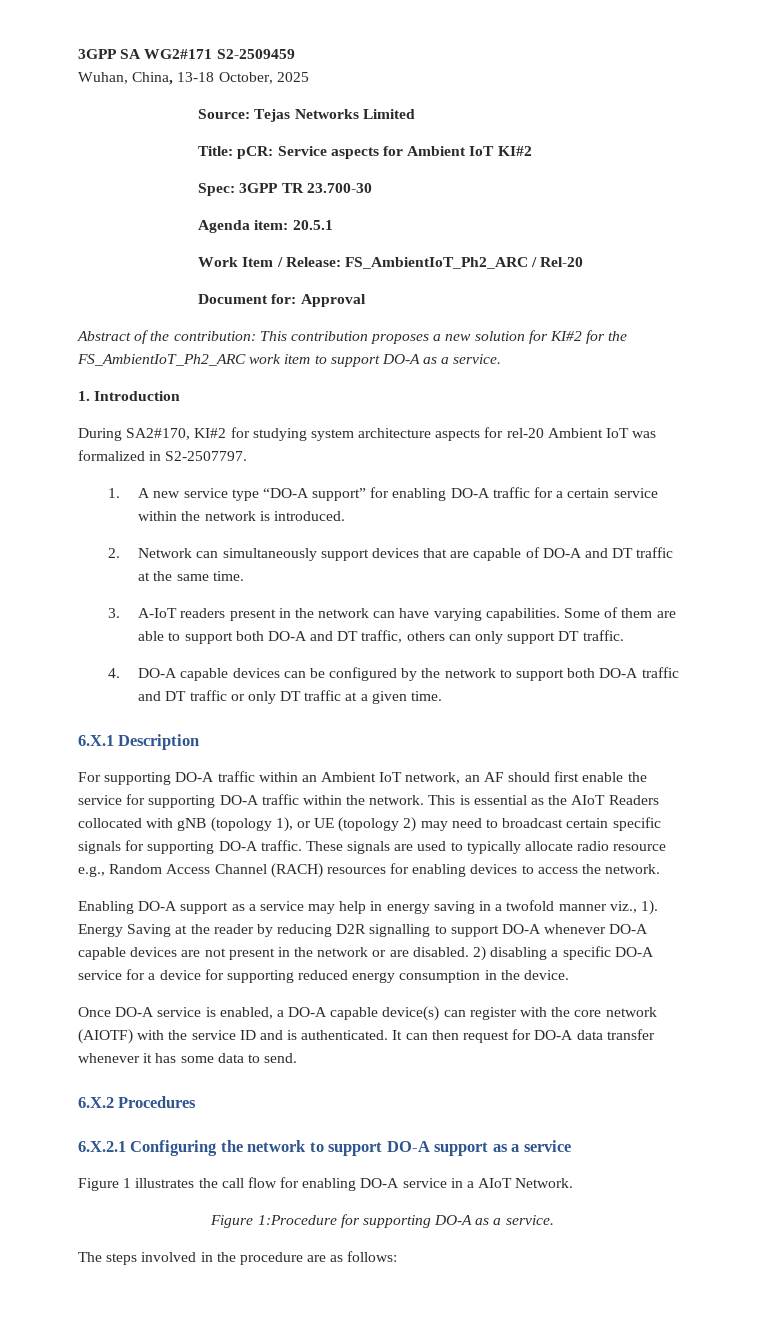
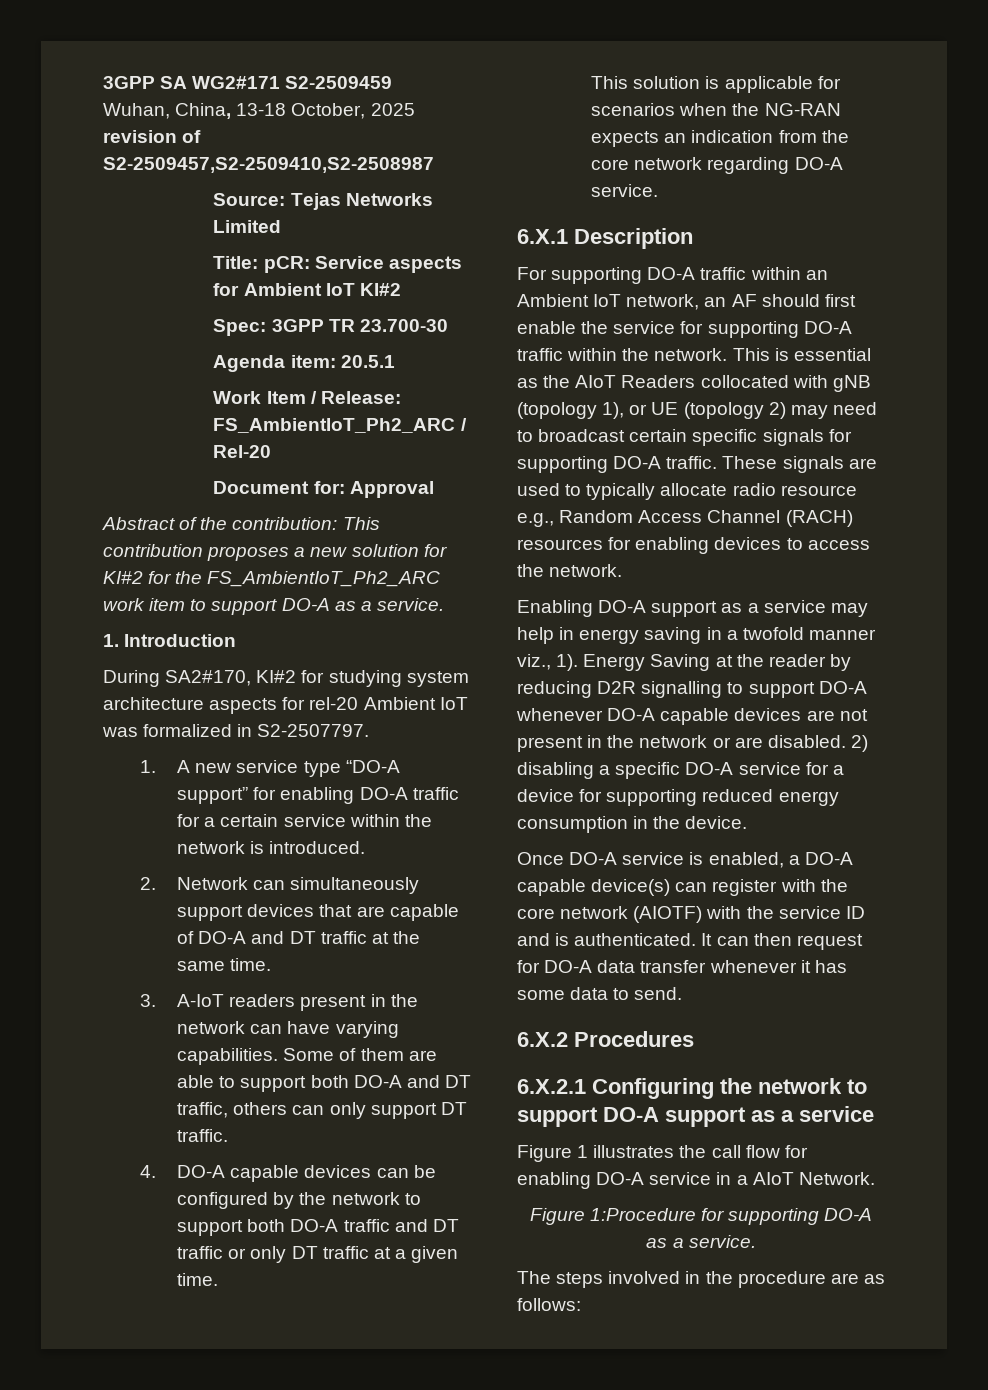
(309, 77) none -> [103,130,202,143] [103,157,434,173] revision of S2-2509457,S2-2509410,S2-2508987
(442, 696) none -> [591,76,841,93] [591,103,841,116] [591,130,849,147] [591,157,843,174] [591,184,659,197] // This solution is applicable for scenarios when the NG-RAN expects an indication from the core network regarding DO-A service.

